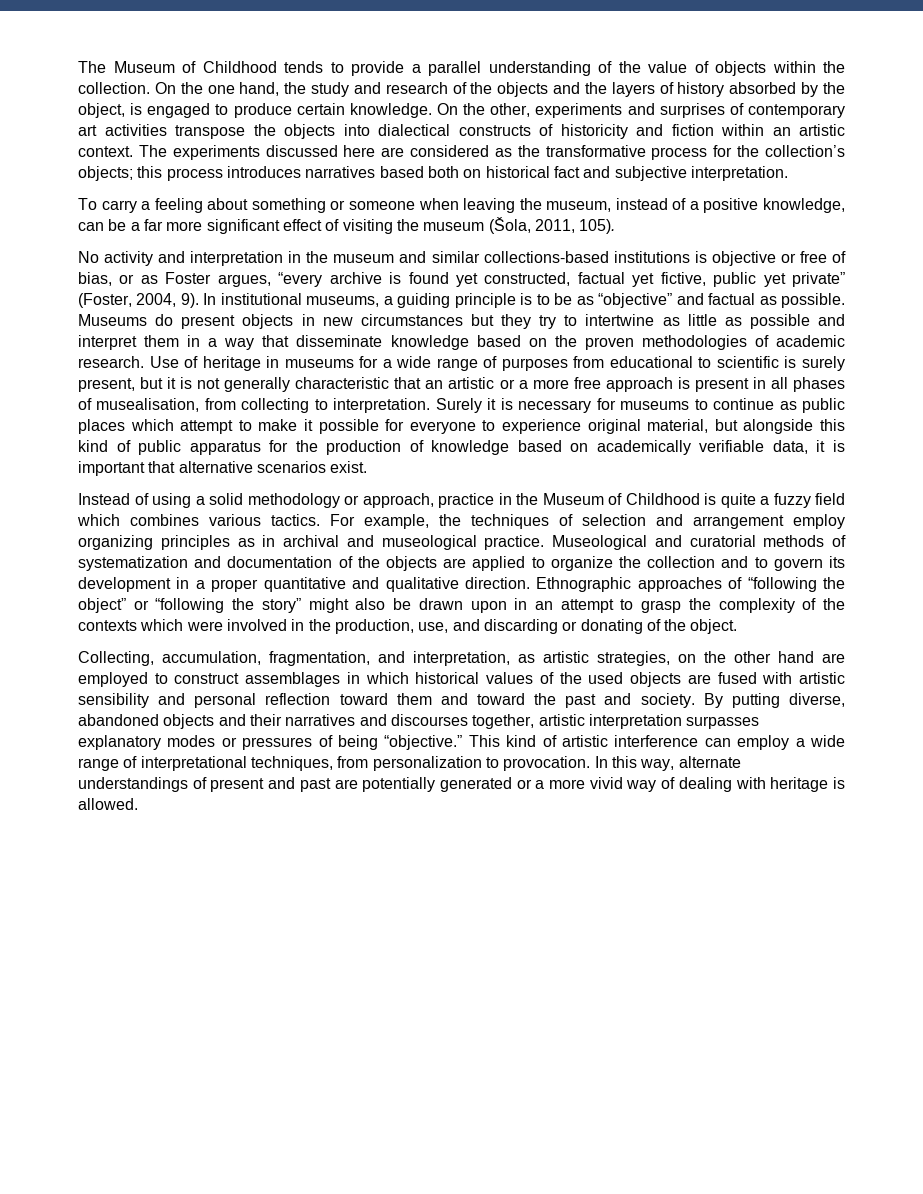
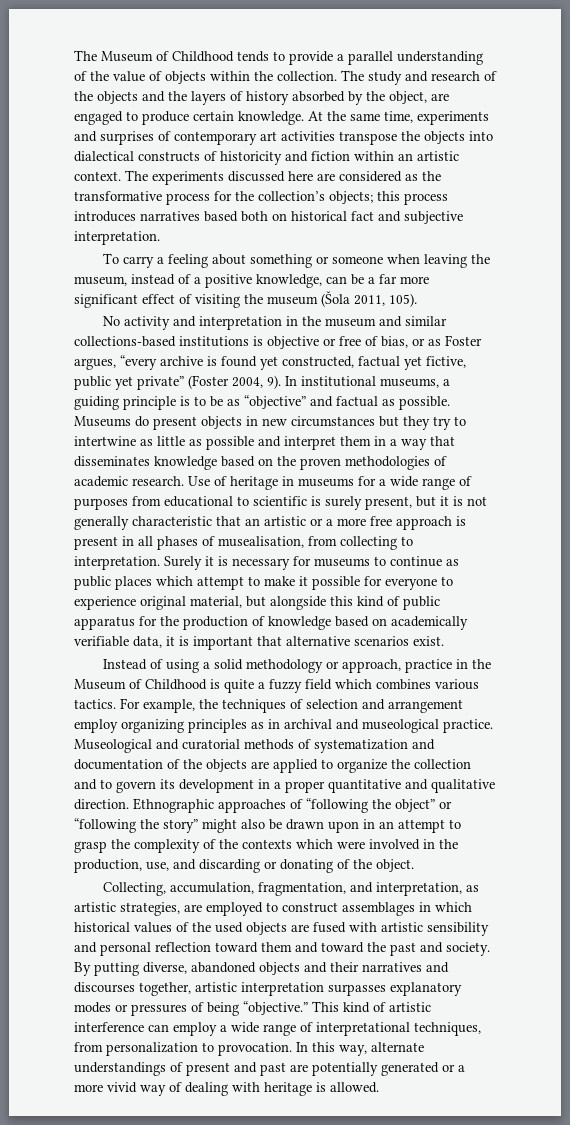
[154,82,307,96] On the one hand, the -> [341,70,364,81] The
[130,103,143,115] is -> [431,93,449,101] are
[437,103,531,117] On the other, -> [308,111,413,123] At the same time,
[488,217,531,234] (Šola, -> [321,291,350,307] (Šola
[78,293,132,308] (Foster, -> [188,375,229,389] (Foster
[296,335,383,347] disseminate -> [74,456,150,467] disseminates
[678,651,814,663] on the other hand -> (180, 909) none

